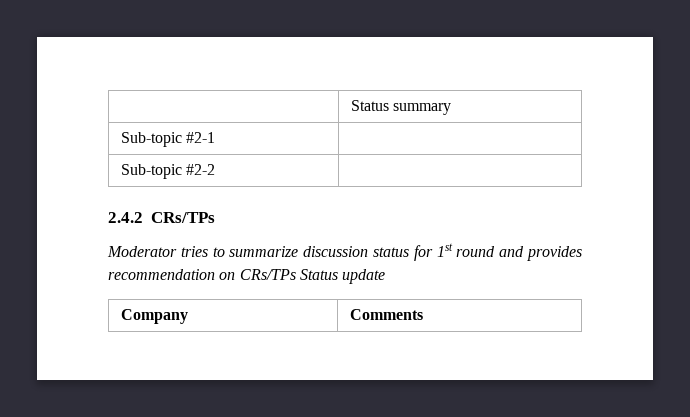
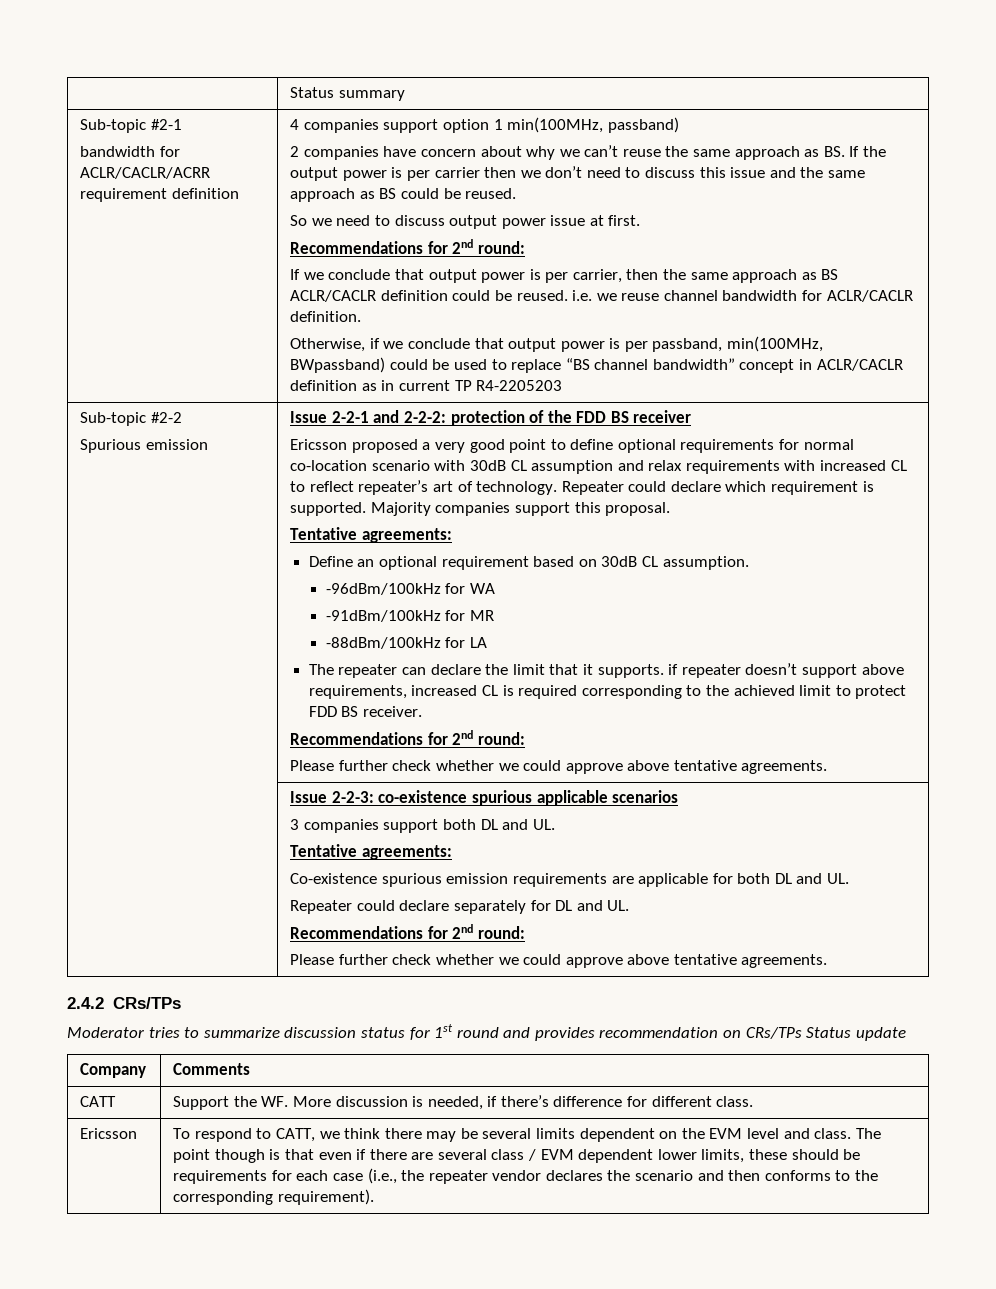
[120,164,216,179] | // Sub-topic #2-2 | -> [80,146,180,157] [80,167,211,179] [80,188,239,202] [290,117,679,133] [290,145,886,160] [290,166,865,181] [290,188,517,202] [290,215,641,229] [290,239,525,254] [290,269,839,283] [290,290,913,302] [290,311,362,322] [290,336,824,352] [290,357,903,373] [290,380,563,391] [80,412,182,426] [80,439,208,453] [290,410,692,426] [290,439,854,453] [290,460,907,474] [290,480,874,495] [290,502,671,516] [290,527,452,543] [308,556,749,570] [325,583,495,595] [325,610,494,622] [325,637,487,649] [308,663,904,678] [308,685,907,699] [308,706,423,717] [290,730,525,745] [290,760,828,774] [290,790,679,806] [290,819,555,833] [290,844,452,860] [290,873,850,887] [290,900,630,914] [290,924,525,939] [290,954,828,968] // bandwidth for ACLR/CACLR/ACRR requirement definition | 4 companies support option 1 min(100MHz, passband) // 2 companies have concern about why we can’t reuse the same approach as BS. If the output power is per carrier then we don’t need to discuss this issue and the same approach as BS could be reused. // So we need to discuss output power issue at first. // Recommendations for 2nd round: // If we conclude that output power is per carrier, then the same approach as BS ACLR/CACLR definition could be reused. i.e. we reuse channel bandwidth for ACLR/CACLR definition. // Otherwise, if we conclude that output power is per passband, min(100MHz, BWpassband) could be used to replace “BS channel bandwidth” concept in ACLR/CACLR definition as in current TP R4-2205203 // Sub-topic #2-2 // Spurious emission | Issue 2-2-1 and 2-2-2: protection of the FDD BS receiver // Ericsson proposed a very good point to define optional requirements for normal co-location scenario with 30dB CL assumption and relax requirements with increased CL to reflect repeater’s art of technology. Repeater could declare which requirement is supported. Majority companies support this proposal. // Tentative agreements: // Define an optional requirement based on 30dB CL assumption. // -96dBm/100kHz for WA // -91dBm/100kHz for MR // -88dBm/100kHz for LA // The repeater can declare the limit that it supports. if repeater doesn’t support above requirements, increased CL is required corresponding to the achieved limit to protect FDD BS receiver. // Recommendations for 2nd round: // Please further check whether we could approve above tentative agreements. // | Issue 2-2-3: co-existence spurious applicable scenarios // 3 companies support both DL and UL. // Tentative agreements: // Co-existence spurious emission requirements are applicable for both DL and UL. // Repeater could declare separately for DL and UL. // Recommendations for 2nd round: // Please further check whether we could approve above tentative agreements.
(423, 314) none -> [80,1096,117,1107] [173,1095,754,1110] [80,1128,138,1139] [173,1128,881,1142] [173,1149,861,1163] [173,1168,878,1184] [173,1189,374,1205] // CATT | Support the WF. More discussion is needed, if there’s difference for different class. // Ericsson | To respond to CATT, we think there may be several limits dependent on the EVM level and class. The point though is that even if there are several class / EVM dependent lower limits, these should be requirements for each case (i.e., the repeater vendor declares the scenario and then conforms to the corresponding requirement).

